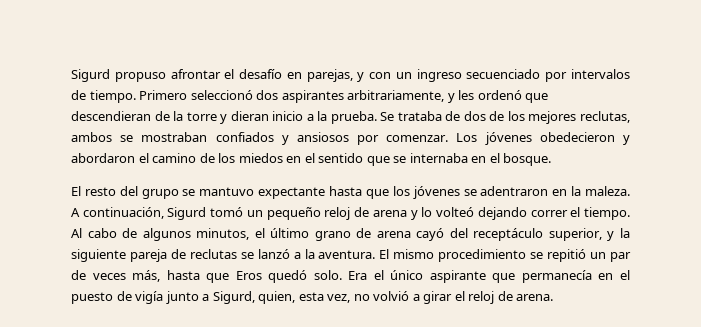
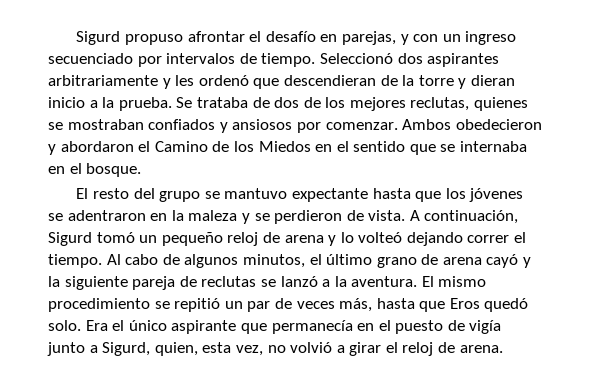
[139,90,253,100] Primero seleccionó -> [319,53,393,64] Seleccionó
[347,90,445,102] arbitrariamente, -> [48,75,158,86] arbitrariamente
[71,132,112,142] ambos -> [474,97,529,111] quienes
[456,132,532,145] Los jóvenes -> [402,119,452,130] Ambos
[152,153,283,163] camino de los miedos -> [154,141,311,152] Camino de los Miedos
[585,186,630,196] maleza. -> [188,210,406,224] maleza y se perdieron de vista.
[449,228,602,241] del receptáculo superior, -> (519, 261) none

